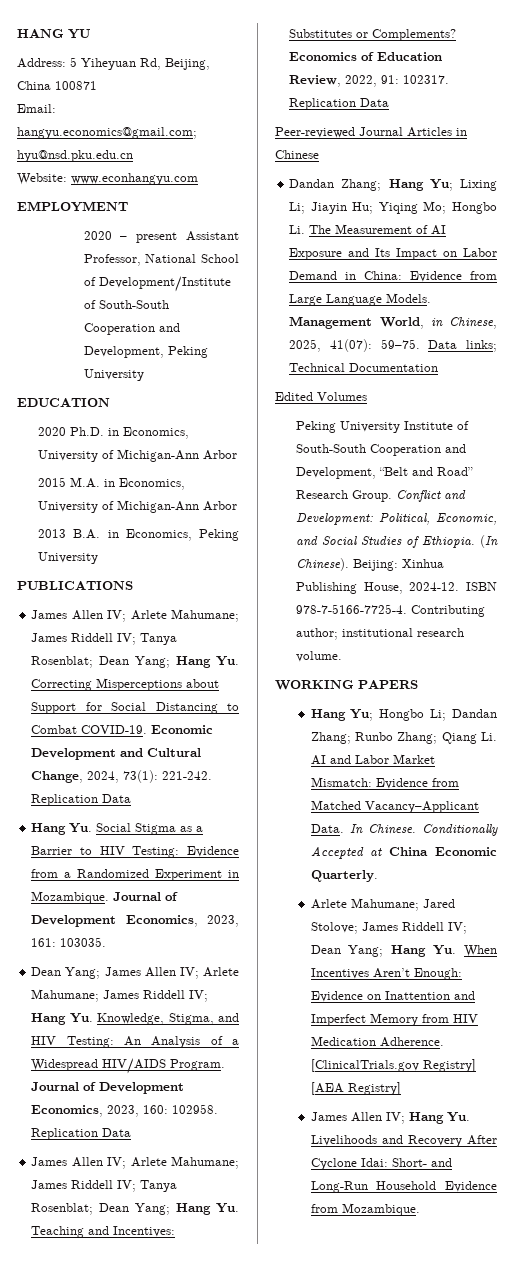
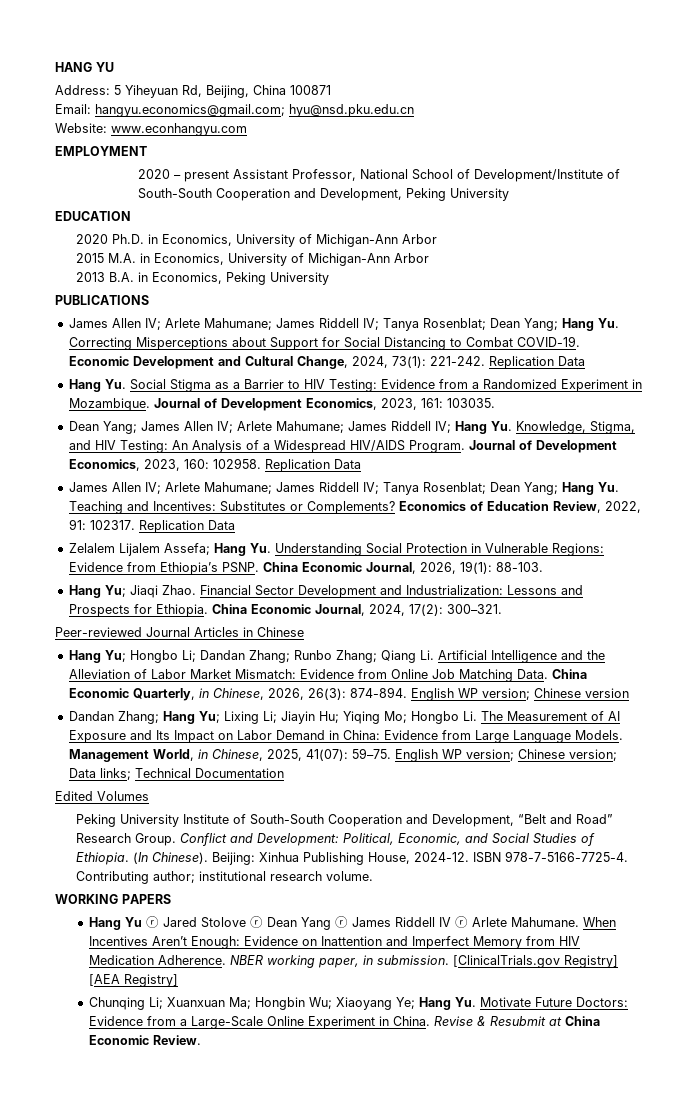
(390, 102) none -> [68,543,604,556] [68,561,543,575] [68,585,583,598] [68,604,502,617] // Zelalem Lijalem Assefa; Hang Yu. Understanding Social Protection in Vulnerable Regions: Evidence from Ethiopia’s PSNP. China Economic Journal, 2026, 19(1): 88-103. // Hang Yu; Jiaqi Zhao. Financial Sector Development and Industrialization: Lessons and Prospects for Ethiopia. China Economic Journal, 2024, 17(2): 300–321.
(319, 154) none -> [68,650,605,663] [68,669,587,682] [68,687,629,701] // Hang Yu; Hongbo Li; Dandan Zhang; Runbo Zhang; Qiang Li. Artificial Intelligence and the Alleviation of Labor Market Mismatch: Evidence from Online Job Matching Data. China Economic Quarterly, in Chinese, 2026, 26(3): 874-894. English WP version; Chinese version
(420, 344) none -> [394,749,617,762] English WP version; Chinese version;
[350,709,497,721] [310,732,497,744] [310,754,435,765] [310,777,459,789] [310,800,479,813] [310,824,498,836] [310,846,497,859] [310,870,378,882] [310,898,455,911] [310,922,467,934] [310,945,457,957] Yu; Hongbo Li; Dandan Zhang; Runbo Zhang; Qiang Li. AI and Labor Market Mismatch: Evidence from Matched Vacancy–Applicant Data. In Chinese. Conditionally Accepted at China Economic Quarterly. // Arlete Mahumane; Jared Stolove; James Riddell IV; Dean Yang; Hang Yu. -> [125,916,580,930] Yu ⓡ Jared Stolove ⓡ Dean Yang ⓡ James Riddell IV ⓡ Arlete Mahumane.
(444, 1042) none -> [230,955,450,968] NBER working paper, in submission.
[310,1112,470,1124] [310,1135,497,1147] [310,1158,452,1170] [310,1181,497,1193] [310,1203,420,1216] James Allen IV; Hang Yu. Livelihoods and Recovery After Cyclone Idai: Short- and Long-Run Household Evidence from Mozambique. -> [89,997,629,1010] [89,1016,601,1029] [89,1035,202,1045] Chunqing Li; Xuanxuan Ma; Hongbin Wu; Xiaoyang Ye; Hang Yu. Motivate Future Doctors: Evidence from a Large-Scale Online Experiment in China. Revise & Resubmit at China Economic Review.

